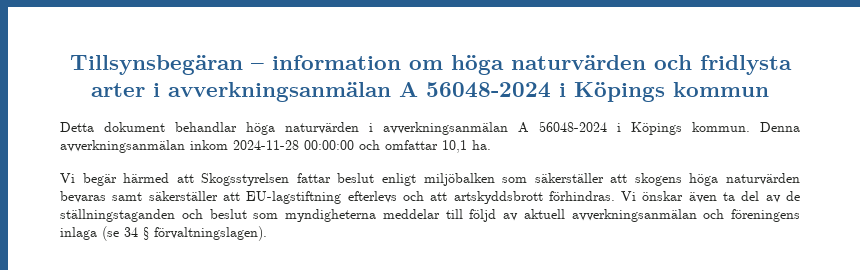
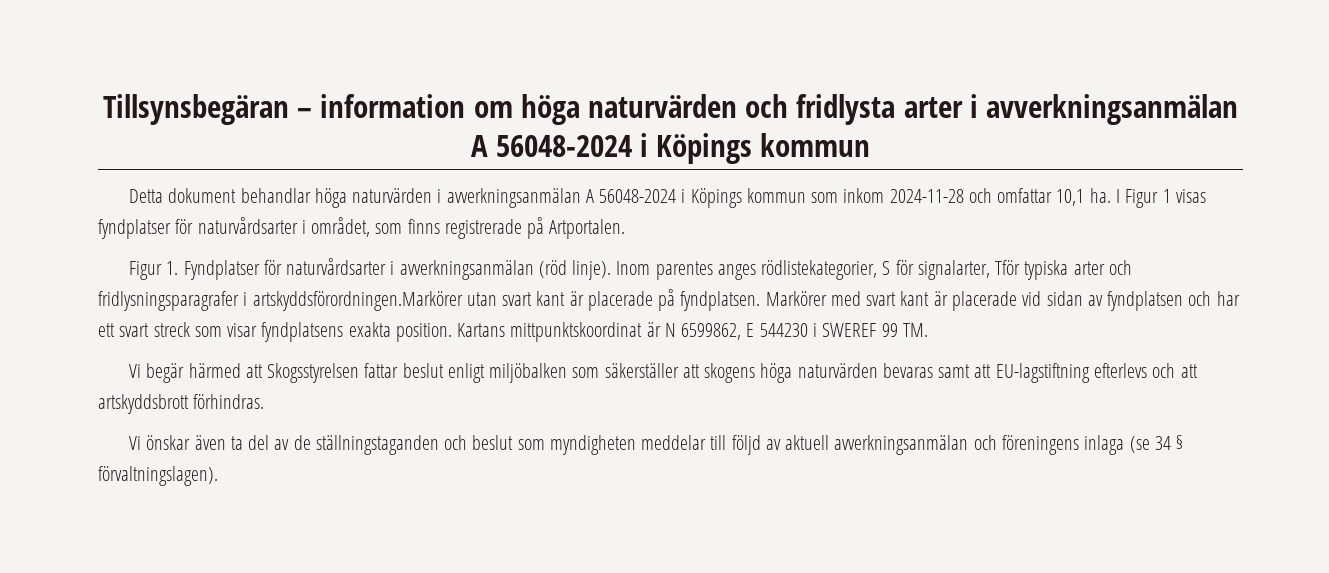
[692,122,800,132] [60,140,185,153] kommun. Denna avverkningsanmälan -> [746,188,839,203] kommun som
[304,140,354,150] 00:00:00 -> (964, 196) none
(491, 145) none -> [1116,189,1206,208] [98,217,626,239] [128,258,1133,280] [98,289,1240,311] [98,322,928,342] I Figur 1 visas fyndplatser för naturvårdsarter i området, som finns registrerade på Artportalen. // Figur 1. Fyndplatser för naturvårdsarter i avverkningsanmälan (röd linje). Inom parentes anges rödlistekategorier, S för signalarter, Tför typiska arter och fridlysningsparagrafer i artskyddsförordningen.Markörer utan svart kant är placerade på fyndplatsen. Markörer med svart kant är placerade vid sidan av fyndplatsen och har ett svart streck som visar fyndplatsens exakta position. Kartans mittpunktskoordinat är N 6599862, E 544230 i SWEREF 99 TM.
[148,191,218,201] säkerställer -> (971, 371) none
(615, 196) none -> (265, 401) //
[285,209,376,222] myndigheterna -> [549,435,636,455] myndigheten

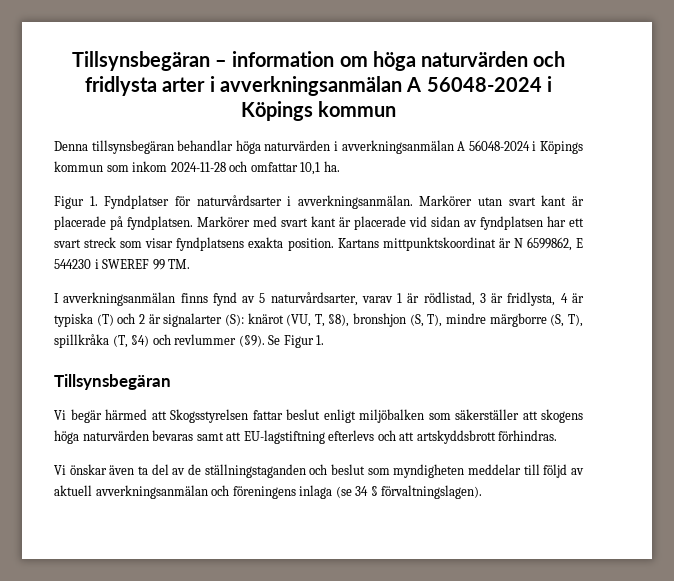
[128,188,237,203] Detta dokument -> [54,140,174,154] Denna tillsynsbegäran
[1116,189,1206,208] [98,217,626,239] I Figur 1 visas fyndplatser för naturvårdsarter i området, som finns registrerade på Artportalen. -> (340, 166) none
[399,260,1133,280] [98,291,463,311] avverkningsanmälan (röd linje). Inom parentes anges rödlistekategorier, S för signalarter, Tför typiska arter och fridlysningsparagrafer i artskyddsförordningen.Markörer -> [297,195,473,209] avverkningsanmälan. Markörer
[1188,291,1212,306] och -> (543, 223) none
(928, 330) none -> [54,292,584,306] [54,313,583,327] [54,334,325,348] [54,374,171,390] // I avverkningsanmälan finns fynd av 5 naturvårdsarter, varav 1 är rödlistad, 3 är fridlysta, 4 är typiska (T) och 2 är signalarter (S): knärot (VU, T, §8), bronshjon (S, T), mindre märgborre (S, T), spillkråka (T, §4) och revlummer (§9). Se Figur 1. // Tillsynsbegäran

